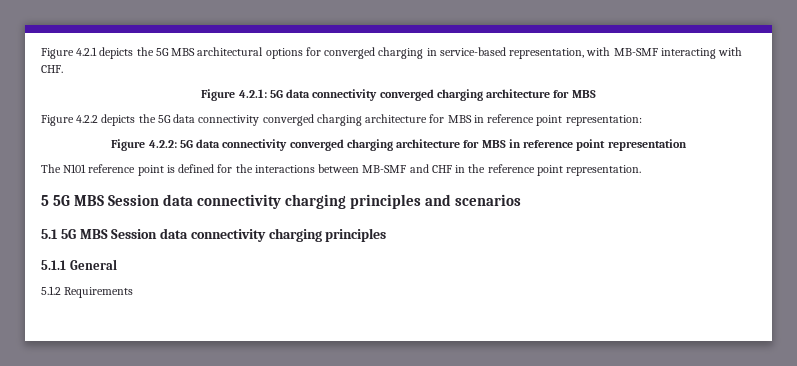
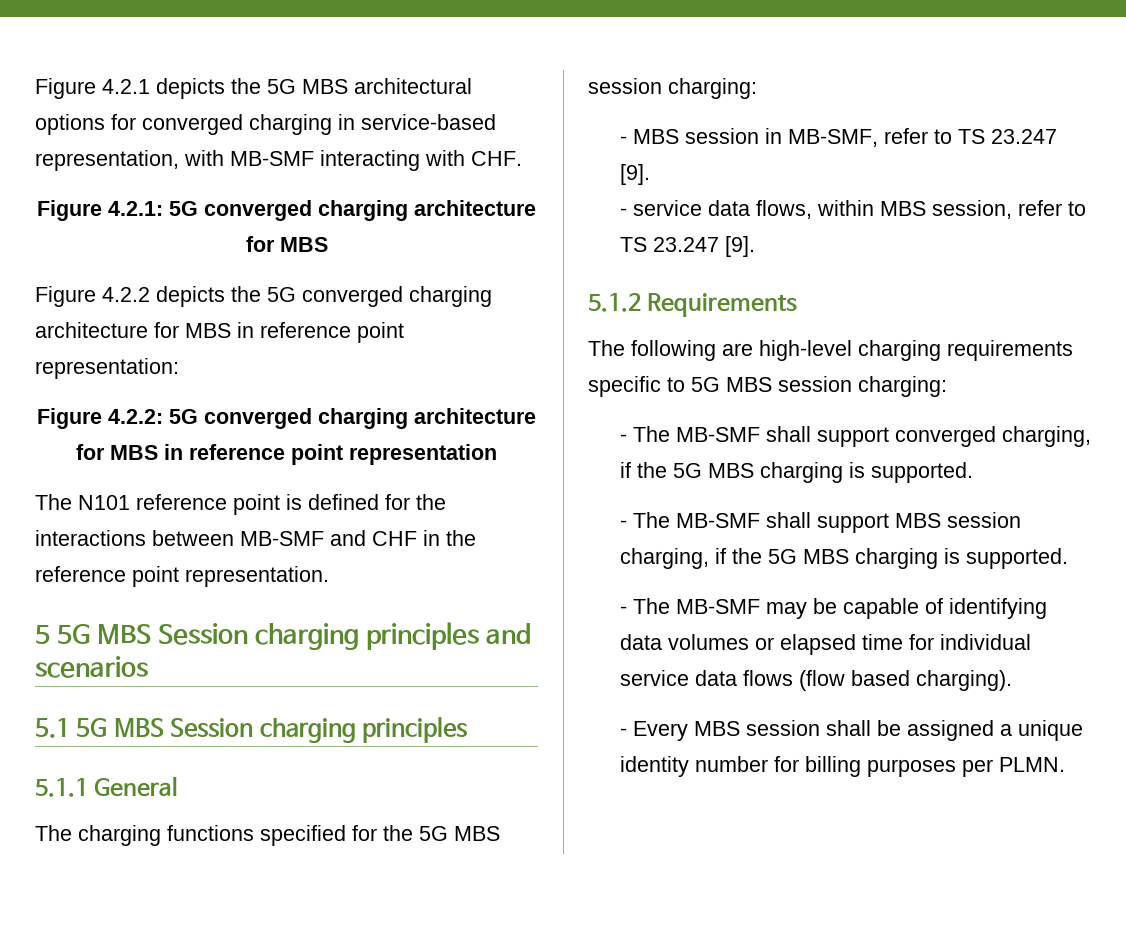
[286,89,378,101] data connectivity -> (198, 208) none
[173,114,260,126] data connectivity -> (296, 294) none
[196,139,288,151] data connectivity -> (198, 416) none
[163,194,282,209] data connectivity -> (249, 634) none
[160,228,266,242] data connectivity -> (254, 728) none
[41,286,134,298] 5.1.2 Requirements -> [35,825,500,846] [588,78,757,99] [619,128,1057,147] [619,164,650,185] [619,200,1086,219] [619,236,755,257] [588,293,798,317] [588,340,1073,361] [588,376,947,397] [619,426,1091,447] [619,462,973,483] [619,512,1021,533] [619,548,1068,569] [619,598,1047,619] [619,634,1031,655] [619,670,1012,691] [619,720,1083,741] [619,756,1065,777] The charging functions specified for the 5G MBS session charging: // - MBS session in MB-SMF, refer to TS 23.247 [9]. // - service data flows, within MBS session, refer to TS 23.247 [9]. // 5.1.2 Requirements // The following are high-level charging requirements specific to 5G MBS session charging: // - The MB-SMF shall support converged charging, if the 5G MBS charging is supported. // - The MB-SMF shall support MBS session charging, if the 5G MBS charging is supported. // - The MB-SMF may be capable of identifying data volumes or elapsed time for individual service data flows (flow based charging). // - Every MBS session shall be assigned a unique identity number for billing purposes per PLMN.

